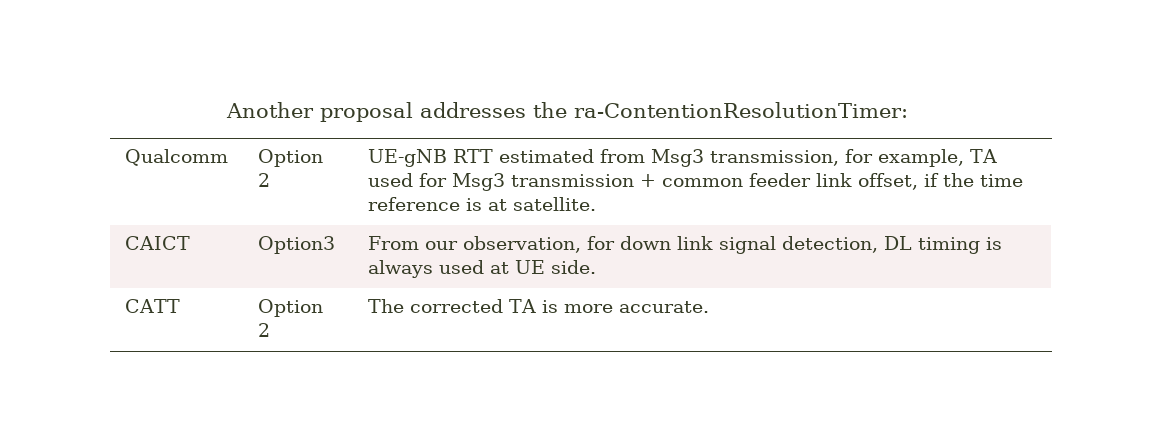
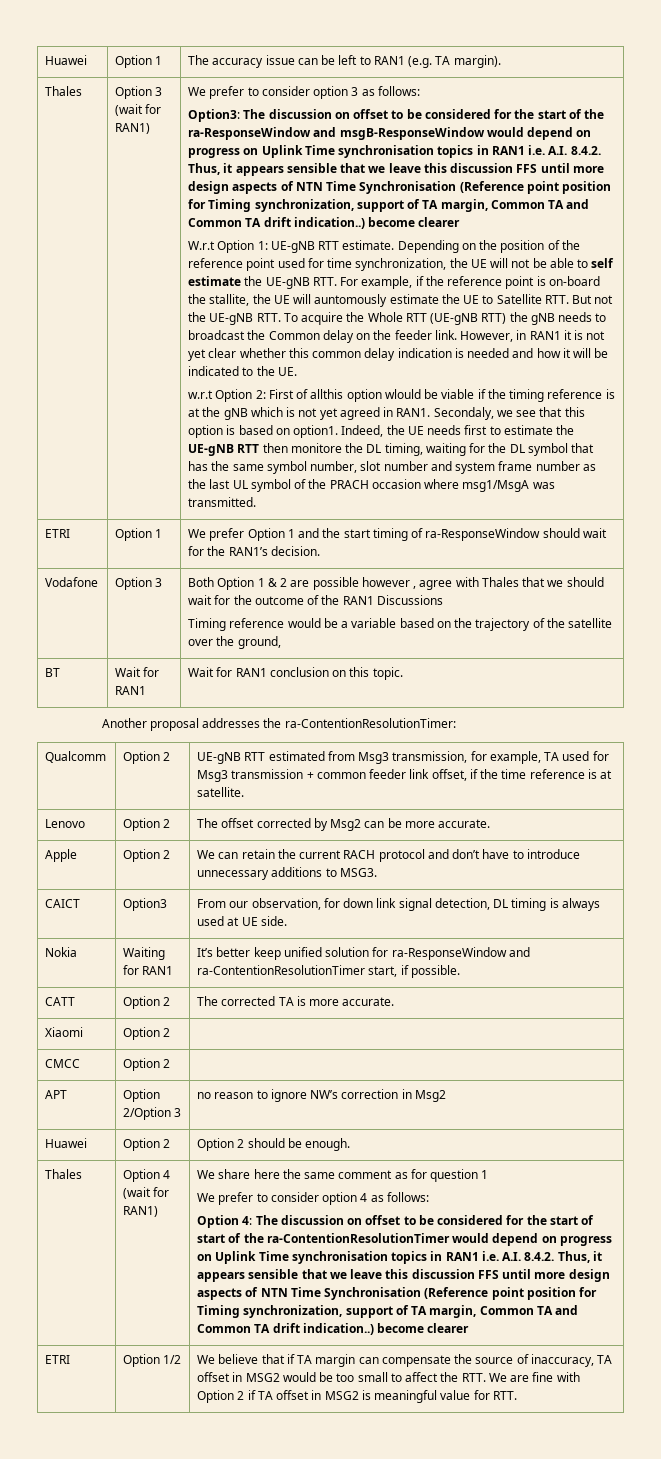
(225, 110) none -> [45,55,88,65] [115,55,163,68] [188,55,501,68] [45,86,83,96] [115,86,163,99] [115,104,162,116] [115,123,151,134] [188,86,420,99] [188,109,605,122] [188,127,592,140] [188,145,601,158] [188,163,604,176] [188,181,612,194] [188,199,590,212] [188,217,461,229] [188,240,580,253] [188,258,615,271] [188,276,600,289] [188,294,614,307] [188,312,607,325] [188,330,606,343] [188,348,609,361] [188,366,297,376] [188,389,615,402] [188,407,585,420] [188,425,575,438] [188,443,595,456] [188,461,596,474] [188,479,555,492] [188,497,257,507] [45,529,71,538] [115,528,163,541] [188,528,607,541] [188,546,320,556] [45,577,99,587] [115,577,163,590] [188,577,604,590] [188,595,443,605] [188,618,613,631] [188,636,281,649] [45,668,61,677] [115,667,160,677] [115,686,147,695] [188,667,403,680] Huawei | Option 1 | The accuracy issue can be left to RAN1 (e.g. TA margin). // Thales | Option 3 (wait for RAN1) | We prefer to consider option 3 as follows: // Option3: The discussion on offset to be considered for the start of the ra-ResponseWindow and msgB-ResponseWindow would depend on progress on Uplink Time synchronisation topics in RAN1 i.e. A.I. 8.4.2. Thus, it appears sensible that we leave this discussion FFS until more design aspects of NTN Time Synchronisation (Reference point position for Timing synchronization, support of TA margin, Common TA and Common TA drift indication..) become clearer // W.r.t Option 1: UE-gNB RTT estimate. Depending on the position of the reference point used for time synchronization, the UE will not be able to self estimate the UE-gNB RTT. For example, if the reference point is on-board the stallite, the UE will auntomously estimate the UE to Satellite RTT. But not the UE-gNB RTT. To acquire the Whole RTT (UE-gNB RTT) the gNB needs to broadcast the Common delay on the feeder link. However, in RAN1 it is not yet clear whether this common delay indication is needed and how it will be indicated to the UE. // w.r.t Option 2: First of allthis option wlould be viable if the timing reference is at the gNB which is not yet agreed in RAN1. Secondaly, we see that this option is based on option1. Indeed, the UE needs first to estimate the UE-gNB RTT then monitore the DL timing, waiting for the DL symbol that has the same symbol number, slot number and system frame number as the last UL symbol of the PRACH occasion where msg1/MsgA was transmitted. // ETRI | Option 1 | We prefer Option 1 and the start timing of ra-ResponseWindow should wait for the RAN1’s decision. // Vodafone | Option 3 | Both Option 1 & 2 are possible however , agree with Thales that we should wait for the outcome of the RAN1 Discussions // Timing reference would be a variable based on the trajectory of the satellite over the ground, // BT | Wait for RAN1 | Wait for RAN1 conclusion on this topic. //
(596, 204) none -> [45,819,86,828] [123,818,171,831] [197,818,491,831] [45,849,78,862] [123,849,171,862] [197,849,580,862] [197,867,377,880] // Lenovo | Option 2 | The offset corrected by Msg2 can be more accurate. // Apple | Option 2 | We can retain the current RACH protocol and don’t have to introduce unnecessary additions to MSG3.
(596, 267) none -> [45,947,78,957] [123,947,166,960] [123,965,174,975] [197,947,530,960] [197,965,460,978] // Nokia | Waiting for RAN1 | It’s better keep unified solution for ra-ResponseWindow and ra-ContentionResolutionTimer start, if possible.
(709, 307) none -> [45,1027,84,1037] [123,1027,171,1040] [45,1059,81,1068] [123,1058,171,1071] [45,1090,68,1099] [123,1089,161,1102] [123,1107,182,1120] [197,1089,446,1102] [45,1138,88,1148] [123,1138,171,1151] [197,1138,351,1151] [45,1169,83,1179] [123,1169,171,1182] [123,1187,170,1199] [123,1206,159,1217] [197,1169,489,1182] [197,1192,429,1205] [197,1215,595,1228] [197,1233,612,1246] [197,1251,602,1264] [197,1269,610,1282] [197,1287,598,1300] [197,1305,579,1318] [197,1323,470,1335] [45,1355,71,1364] [123,1354,182,1367] [197,1354,613,1367] [197,1372,580,1382] [197,1390,517,1403] // Xiaomi | Option 2 | // CMCC | Option 2 | // APT | Option 2/Option 3 | no reason to ignore NW’s correction in Msg2 // Huawei | Option 2 | Option 2 should be enough. // Thales | Option 4 (wait for RAN1) | We share here the same comment as for question 1 // We prefer to consider option 4 as follows: // Option 4: The discussion on offset to be considered for the start of start of the ra-ContentionResolutionTimer would depend on progress on Uplink Time synchronisation topics in RAN1 i.e. A.I. 8.4.2. Thus, it appears sensible that we leave this discussion FFS until more design aspects of NTN Time Synchronisation (Reference point position for Timing synchronization, support of TA margin, Common TA and Common TA drift indication..) become clearer // ETRI | Option 1/2 | We believe that if TA margin can compensate the source of inaccuracy, TA offset in MSG2 would be too small to affect the RTT. We are fine with Option 2 if TA offset in MSG2 is meaningful value for RTT.

